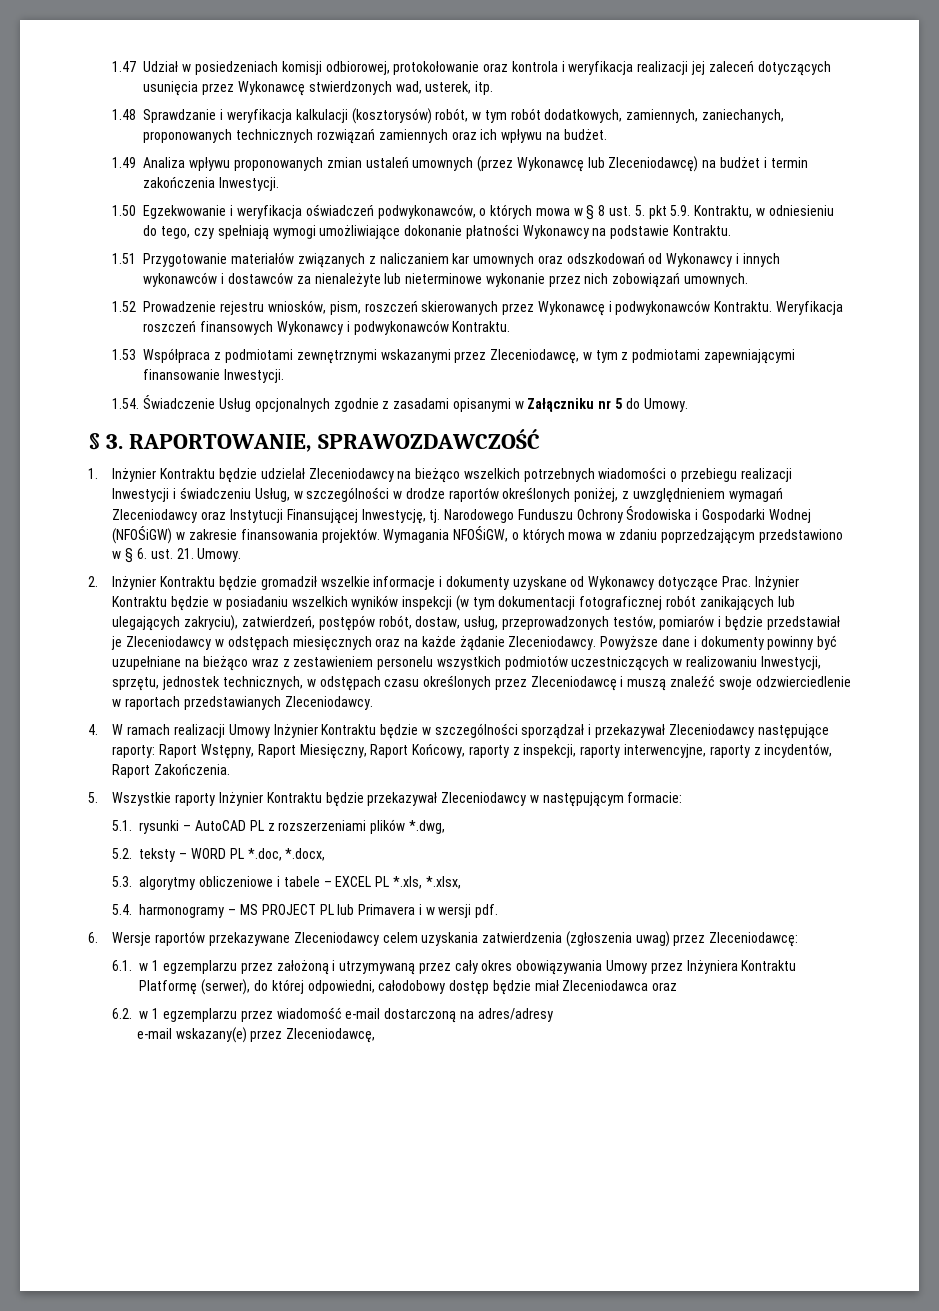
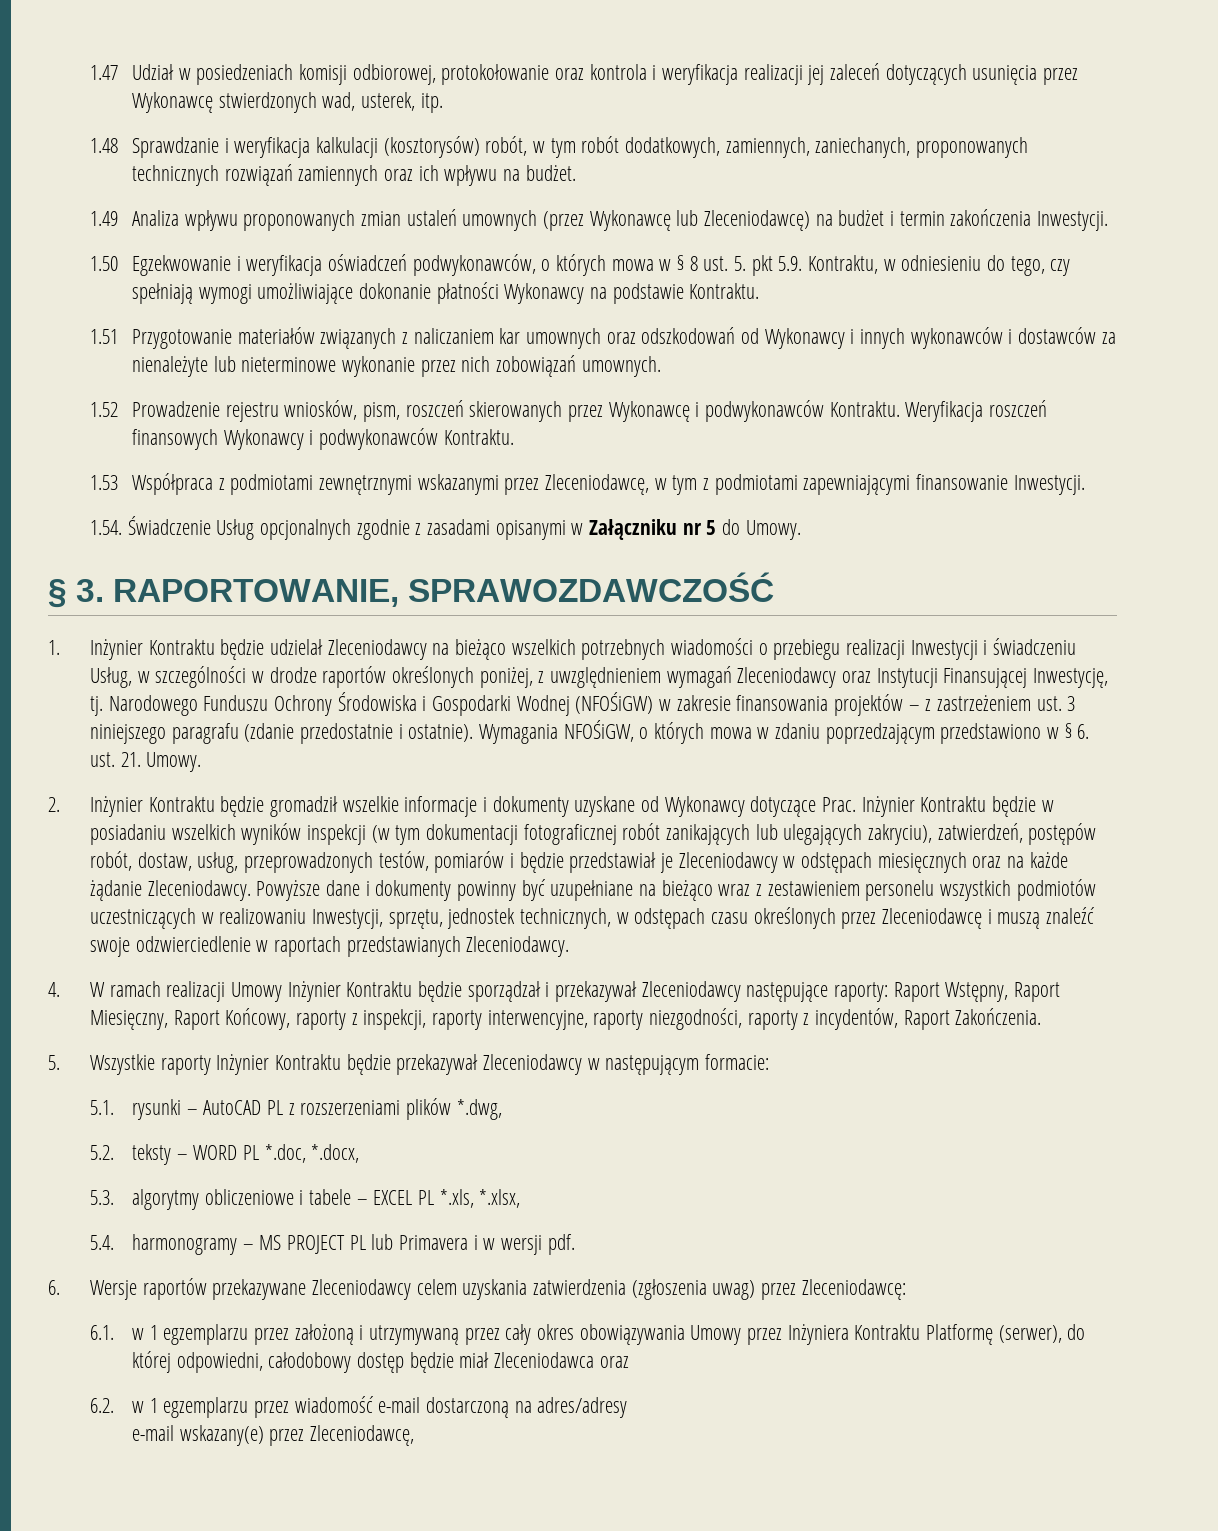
[321,528,380,543] projektów. -> [833,694,1076,716] [89,723,474,744] projektów – z zastrzeżeniem ust. 3 niniejszego paragrafu (zdanie przedostatnie i ostatnie).
[421,723,518,738] w szczególności -> (462, 991) none
(750, 751) none -> [648,1008,798,1030] niezgodności, raporty

